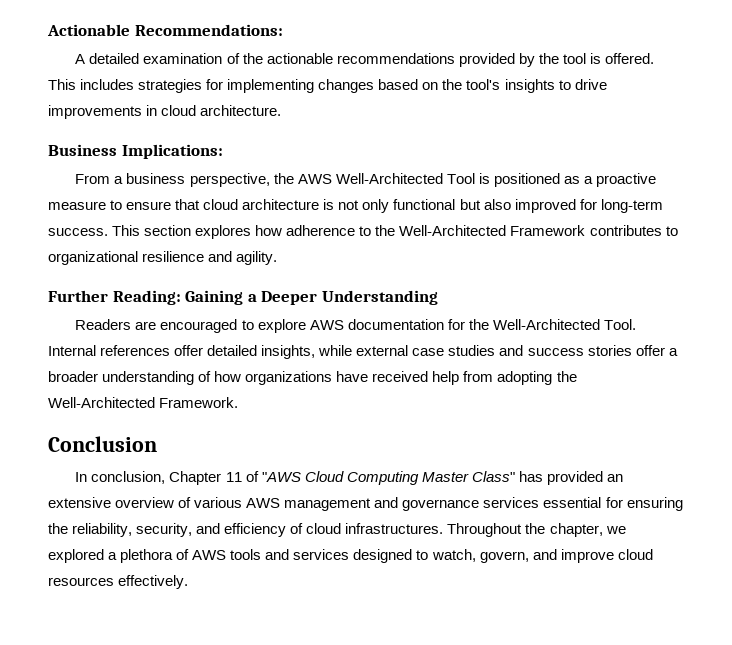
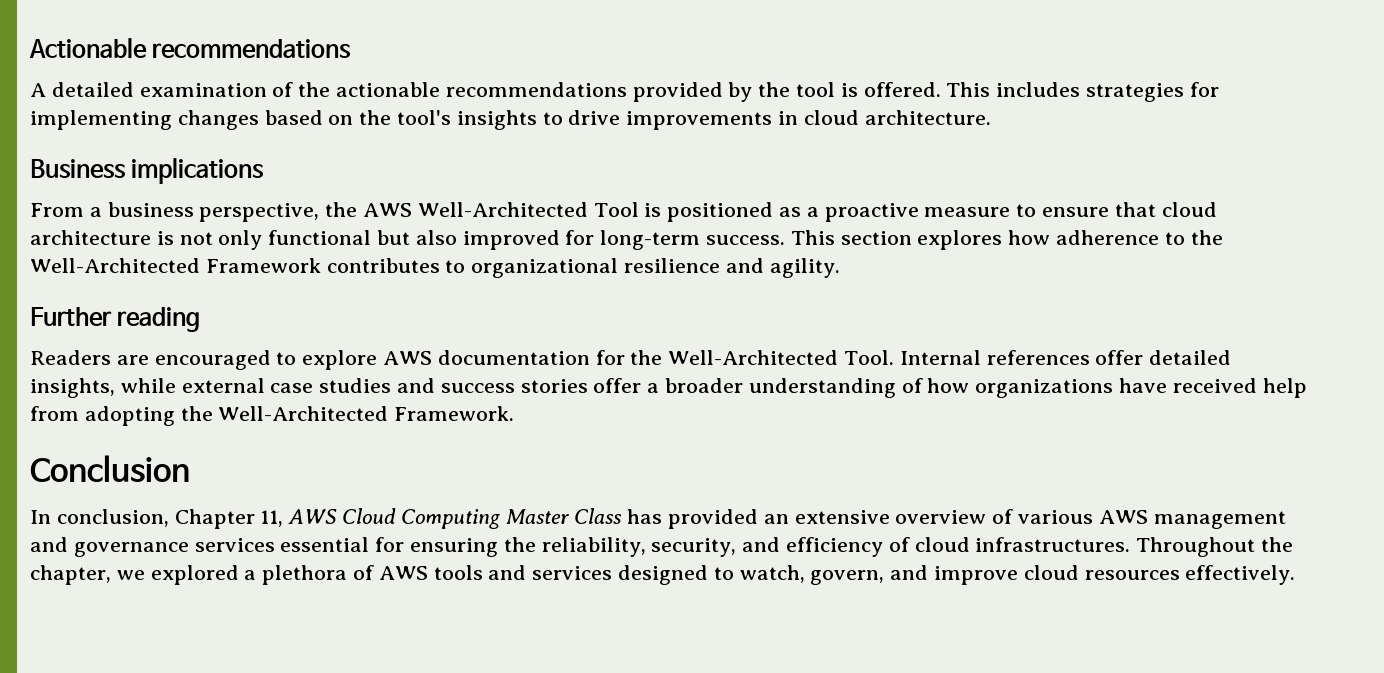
[134,24,283,36] Recommendations: -> [152,39,352,59] recommendations
[121,144,223,159] Implications: -> [131,158,265,184] implications
[112,290,438,305] Reading: Gaining a Deeper Understanding -> [117,307,201,332] reading
[225,471,301,482] 11 of "AWS -> [260,509,338,527] 11, AWS
[471,471,515,482] Class" -> [574,508,623,524] Class

